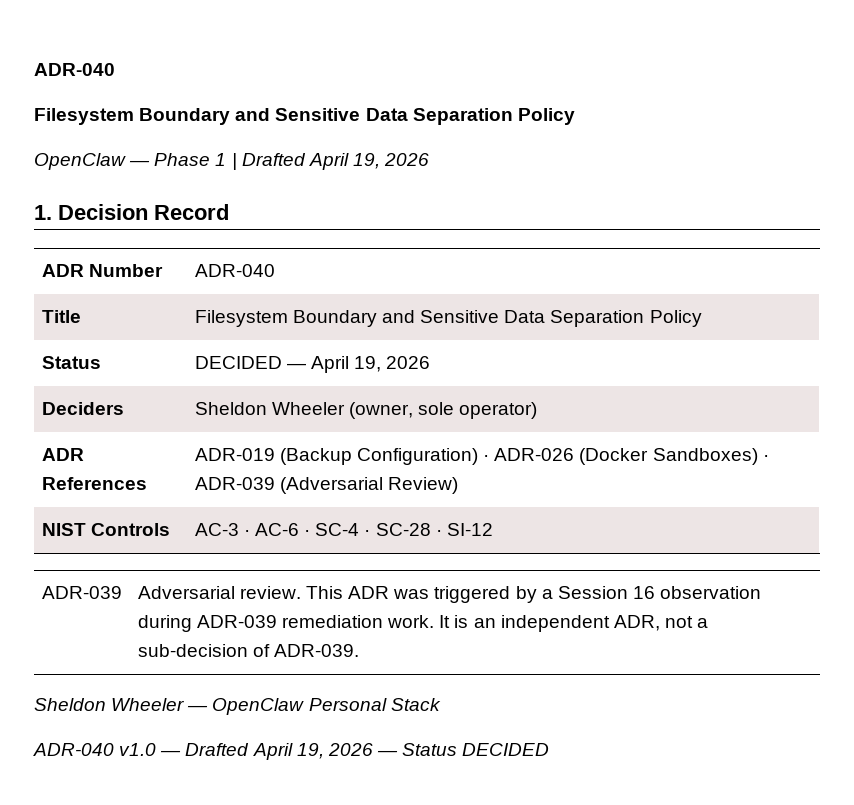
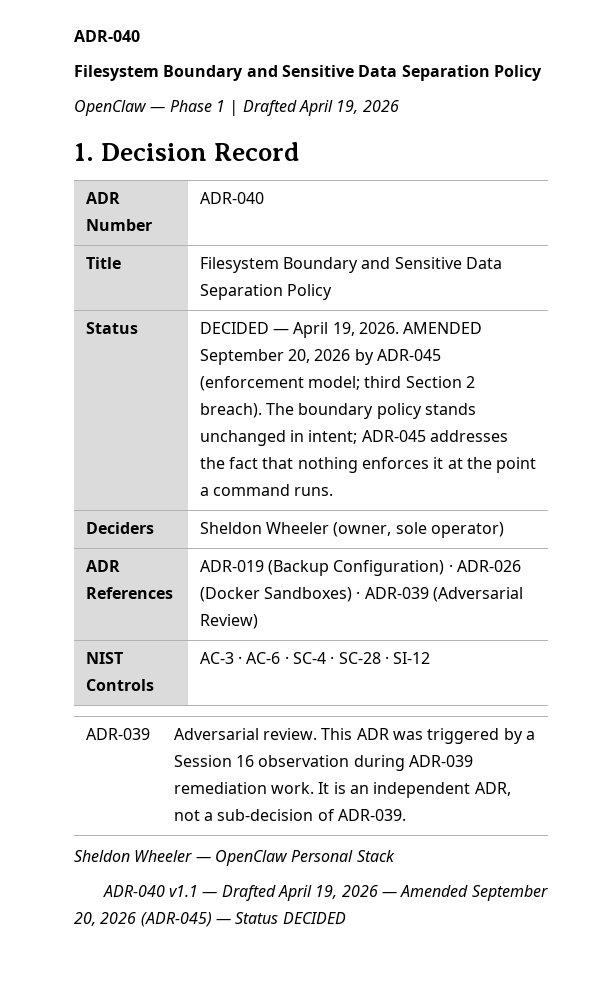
[386,356,431,369] 2026 -> [358,322,483,334] [199,349,441,365] [199,376,475,391] [199,403,476,419] [199,430,508,446] [199,457,537,473] [199,484,334,496] 2026. AMENDED September 20, 2026 by ADR-045 (enforcement model; third Section 2 breach). The boundary policy stands unchanged in intent; ADR-045 addresses the fact that nothing enforces it at the point a command runs.
[119,743,157,756] v1.0 -> [168,885,198,897] v1.1
(398, 753) none -> [400,885,548,901] [74,912,231,927] Amended September 20, 2026 (ADR-045) —

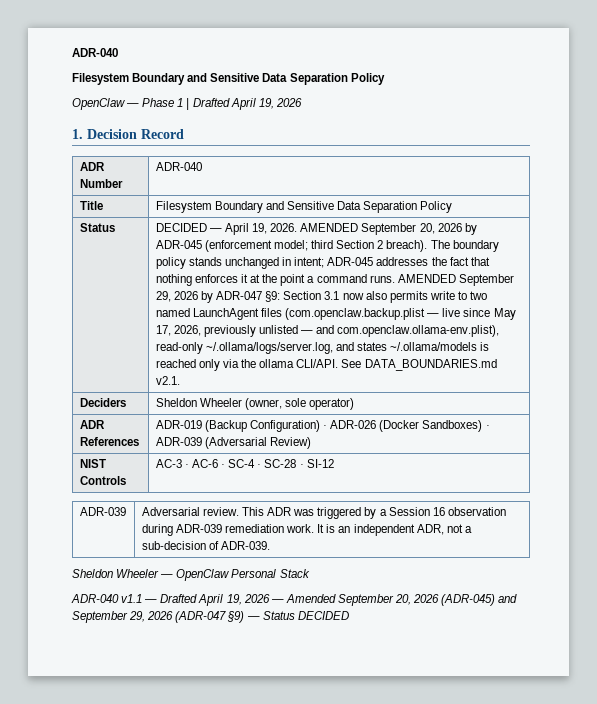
(334, 491) none -> [397,274,514,286] [155,291,488,303] [155,308,516,320] [155,325,500,337] [155,342,490,354] [155,359,497,371] [155,376,180,385] AMENDED September 29, 2026 by ADR-047 §9: Section 3.1 now also permits write to two named LaunchAgent files (com.openclaw.backup.plist — live since May 17, 2026, previously unlisted — and com.openclaw.ollama-env.plist), read-only ~/.ollama/logs/server.log, and states ~/.ollama/models is reached only via the ollama CLI/API. See DATA_BOUNDARIES.md v2.1.
(212, 919) none -> [498,594,518,603] [72,611,245,623] and September 29, 2026 (ADR-047 §9)

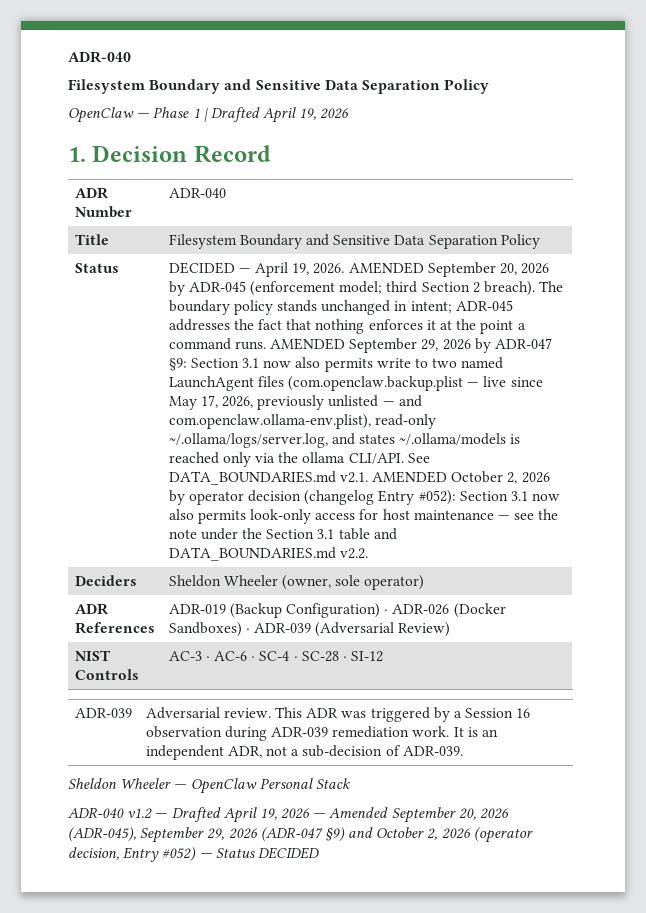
(180, 380) none -> [372,471,550,484] [168,490,561,505] [168,509,559,524] [168,528,397,540] [168,547,368,561] AMENDED October 2, 2026 by operator decision (changelog Entry #052): Section 3.1 now also permits look-only access for host maintenance — see the note under the Section 3.1 table and DATA_BOUNDARIES.md v2.2.
[121,594,143,603] v1.1 -> [127,808,153,819] v1.2
[441,594,518,606] (ADR-045) and -> [68,827,136,842] (ADR-045),
(245, 617) none -> [348,827,533,843] [68,847,197,862] and October 2, 2026 (operator decision, Entry #052)

